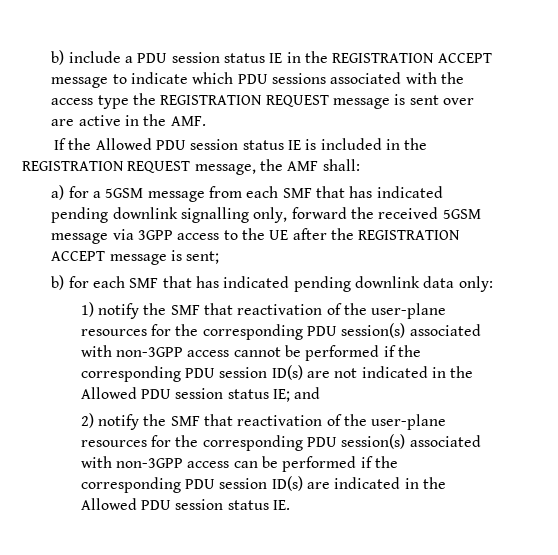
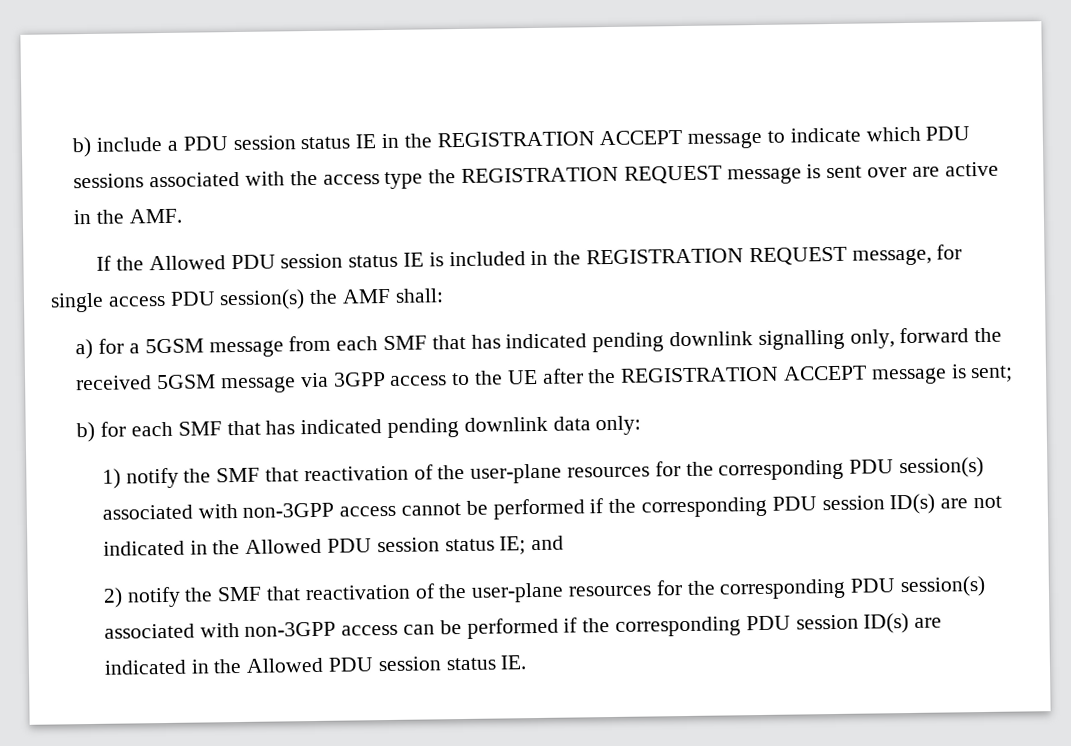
(256, 169) none -> [936,244,963,260] [50,289,306,313] for single access PDU session(s)

